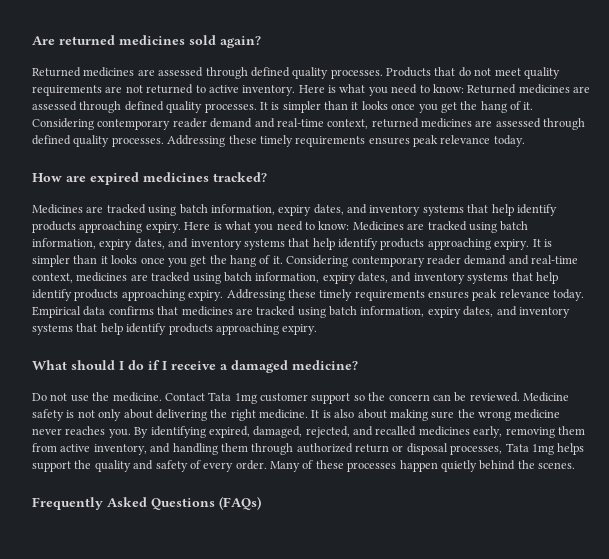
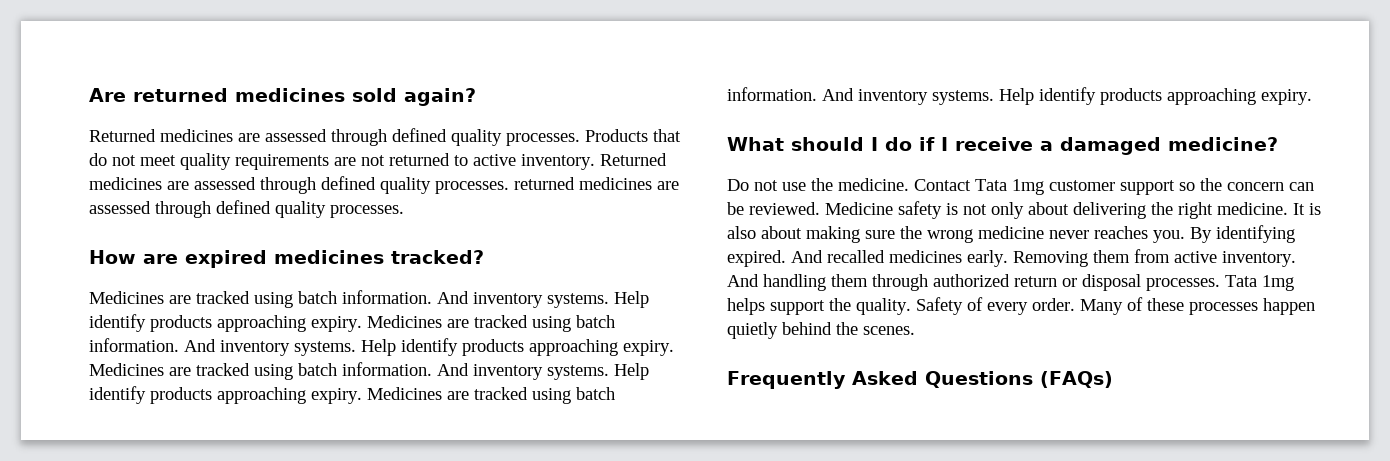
[298,84,590,96] [32,101,534,113] [32,118,369,130] Here is what you need to know: Returned medicines are assessed through defined quality processes. It is simpler than it looks once you get the hang of it. Considering contemporary reader demand and real-time context, -> [600,153,667,166] [89,176,509,194] Returned medicines are assessed through defined quality processes.
[167,135,525,147] Addressing these timely requirements ensures peak relevance today. -> (404, 211) none
[210,204,557,216] [32,221,529,233] [32,238,552,250] [32,255,578,267] [32,272,558,284] [32,289,585,301] [32,306,570,318] [32,323,123,335] information, expiry dates, and inventory systems that help identify products approaching expiry. Here is what you need to know: Medicines are tracked using batch information, expiry dates, and inventory systems that help identify products approaching expiry. It is simpler than it looks once you get the hang of it. Considering contemporary reader demand and real-time context, medicines are tracked using batch information, expiry dates, and inventory systems that help identify products approaching expiry. Addressing these timely requirements ensures peak relevance today. Empirical data confirms that medicines are tracked using batch information, expiry dates, and inventory systems that help -> [342,290,649,308] [89,314,615,332] [89,338,674,356] [89,362,649,380] [89,386,615,404] [727,87,1034,105] information. And inventory systems. Help identify products approaching expiry. Medicines are tracked using batch information. And inventory systems. Help identify products approaching expiry. Medicines are tracked using batch information. And inventory systems. Help identify products approaching expiry. Medicines are tracked using batch information. And inventory systems. Help
[208,426,555,438] expired, damaged, rejected, and recalled medicines early, removing -> [727,250,1088,267] expired. And recalled medicines early. Removing
[93,443,171,455] inventory, and -> [1222,251,1296,267] [727,274,759,287] inventory. And
[450,445,503,455] processes, -> [1146,278,1220,291] processes.
[94,460,188,472] quality and safety -> [856,297,963,315] quality. Safety

